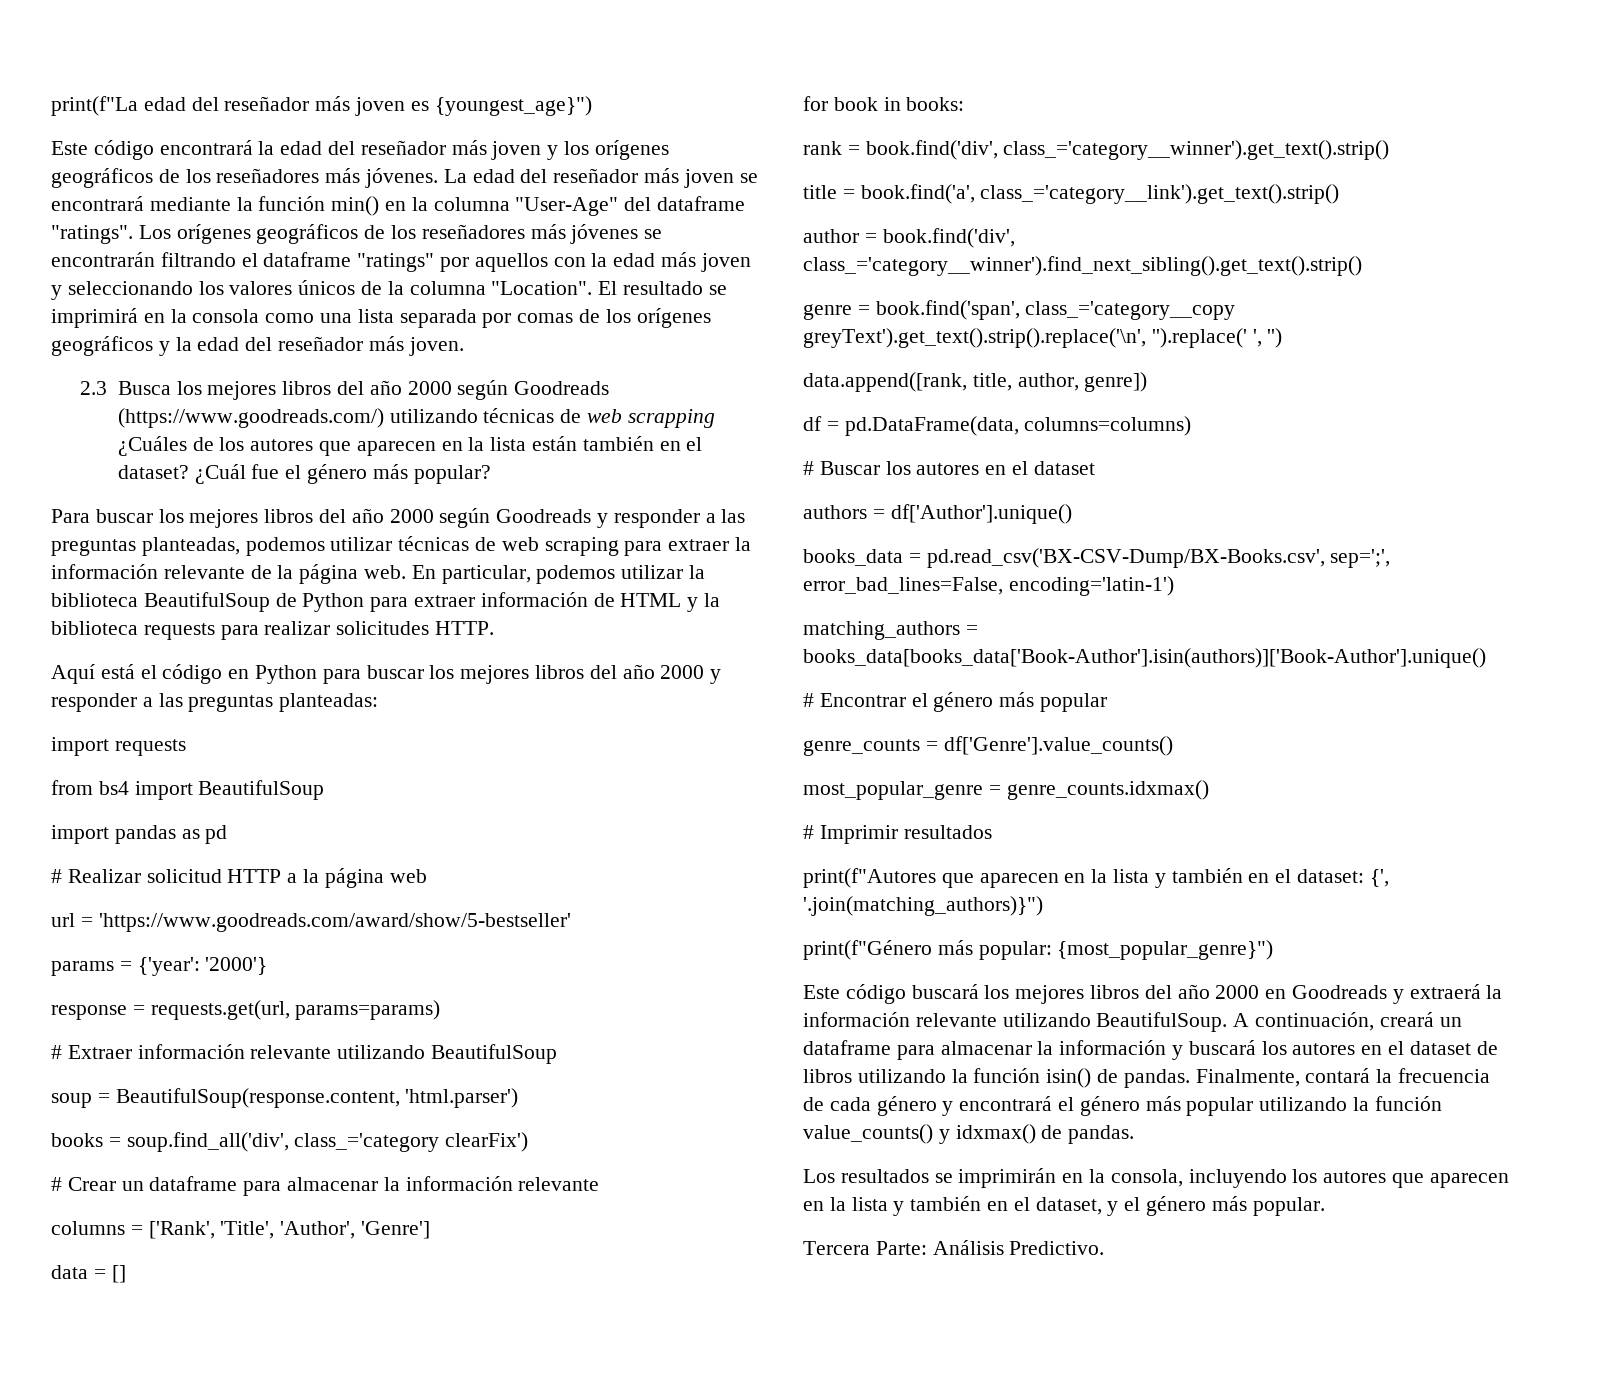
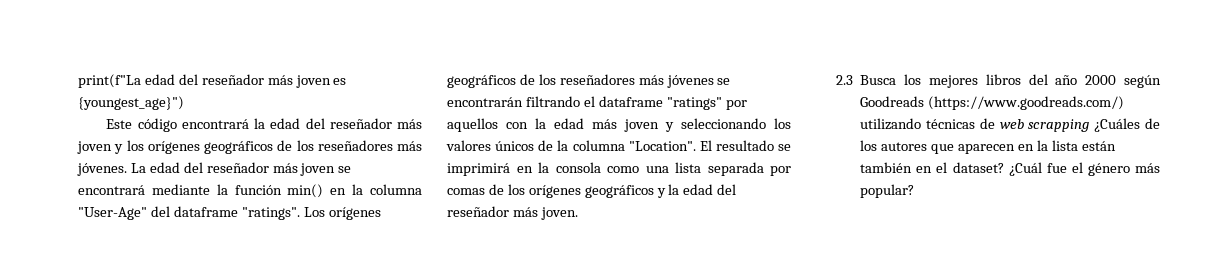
[51,508,746,528] [51,536,752,556] [51,564,706,584] [51,592,721,612] [51,621,495,640] [51,664,722,684] [51,693,379,712] [51,737,186,756] [51,780,325,800] [51,825,228,844] [51,868,427,888] [51,913,571,932] [51,957,268,976] [51,1000,441,1020] [51,1044,558,1064] [51,1088,519,1108] [51,1132,529,1152] [51,1176,600,1196] [51,1221,431,1239] [51,1265,126,1283] [803,96,965,111] [803,140,1390,160] [803,184,1340,204] [803,228,1015,248] [803,256,1362,276] [803,300,1236,320] [803,328,1283,348] [803,372,1148,392] [803,416,1192,436] [803,461,1095,475] [803,504,1072,524] [803,548,1391,568] [803,576,1174,596] [803,621,978,640] [803,648,1486,668] [803,692,1108,712] [803,736,1173,756] [803,780,1209,800] [803,825,992,844] [803,868,1389,888] [803,896,1043,916] [803,940,1274,960] [803,984,1503,1004] [803,1012,1462,1032] [803,1040,1498,1060] [803,1068,1491,1088] [803,1096,1442,1116] [803,1124,1135,1144] [803,1168,1509,1188] [803,1196,1325,1216] [803,1240,1105,1255] // Para buscar los mejores libros del año 2000 según Goodreads y responder a las preguntas planteadas, podemos utilizar técnicas de web scraping para extraer la información relevante de la página web. En particular, podemos utilizar la biblioteca BeautifulSoup de Python para extraer información de HTML y la biblioteca requests para realizar solicitudes HTTP. // Aquí está el código en Python para buscar los mejores libros del año 2000 y responder a las preguntas planteadas: // import requests // from bs4 import BeautifulSoup // import pandas as pd // # Realizar solicitud HTTP a la página web // url = 'https://www.goodreads.com/award/show/5-bestseller' // params = {'year': '2000'} // response = requests.get(url, params=params) // # Extraer información relevante utilizando BeautifulSoup // soup = BeautifulSoup(response.content, 'html.parser') // books = soup.find_all('div', class_='category clearFix') // # Crear un dataframe para almacenar la información relevante // columns = ['Rank', 'Title', 'Author', 'Genre'] // data = [] // for book in books: // rank = book.find('div', class_='category__winner').get_text().strip() // title = book.find('a', class_='category__link').get_text().strip() // author = book.find('div', class_='category__winner').find_next_sibling().get_text().strip() // genre = book.find('span', class_='category__copy greyText').get_text().strip().replace('\n', '').replace(' ', '') // data.append([rank, title, author, genre]) // df = pd.DataFrame(data, columns=columns) // # Buscar los autores en el dataset // authors = df['Author'].unique() // books_data = pd.read_csv('BX-CSV-Dump/BX-Books.csv', sep=';', error_bad_lines=False, encoding='latin-1') // matching_authors = books_data[books_data['Book-Author'].isin(authors)]['Book-Author'].unique() // # Encontrar el género más popular // genre_counts = df['Genre'].value_counts() // most_popular_genre = genre_counts.idxmax() // # Imprimir resultados // print(f"Autores que aparecen en la lista y también en el dataset: {', '.join(matching_authors)}") // print(f"Género más popular: {most_popular_genre}") // Este código buscará los mejores libros del año 2000 en Goodreads y extraerá la información relevante utilizando BeautifulSoup. A continuación, creará un dataframe para almacenar la información y buscará los autores en el dataset de libros utilizando la función isin() de pandas. Finalmente, contará la frecuencia de cada género y encontrará el género más popular utilizando la función value_counts() y idxmax() de pandas. // Los resultados se imprimirán en la consola, incluyendo los autores que aparecen en la lista y también en el dataset, y el género más popular. // Tercera Parte: Análisis Predictivo. -> (915, 191) none

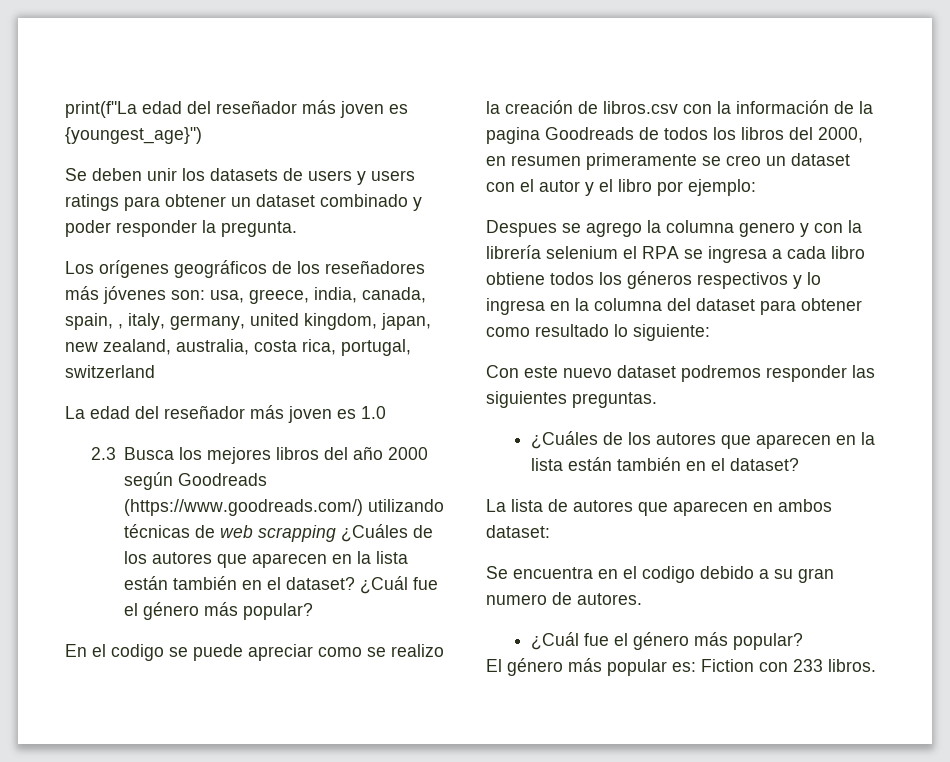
[106,118,422,132] [77,140,422,154] [77,162,352,176] [78,184,423,198] [78,206,300,220] Este código encontrará la edad del reseñador más joven y los orígenes geográficos de los reseñadores más jóvenes. La edad del reseñador más joven se encontrará mediante la función min() en la columna "User-Age" del dataframe "ratings". -> [65,168,415,185] [65,194,422,211] [65,220,297,237] Se deben unir los datasets de users y users ratings para obtener un dataset combinado y poder responder la pregunta. //
[717,78,731,85] [447,96,747,110] [447,118,791,132] [446,140,791,151] [447,162,791,176] [447,184,737,198] [447,206,578,220] se encontrarán filtrando el dataframe "ratings" por aquellos con la edad más joven y seleccionando los valores únicos de la columna "Location". El resultado se imprimirá en la consola como una lista separada por comas de los orígenes geográficos y la edad del reseñador más joven. -> [171,287,426,304] [65,313,431,330] [65,339,411,356] [65,365,155,378] [65,405,386,423] son: usa, greece, india, canada, spain, , italy, germany, united kingdom, japan, new zealand, australia, costa rica, portugal, switzerland // La edad del reseñador más joven es 1.0
(915, 191) none -> [65,644,444,661] [486,100,873,114] [486,127,863,144] [486,153,850,170] [486,179,756,196] [486,220,862,237] [486,245,865,263] [486,271,821,289] [486,298,862,315] [486,324,710,341] [486,365,875,382] [486,391,657,408] [530,431,875,449] [530,457,799,471] [486,499,832,516] [486,525,550,538] [486,566,834,583] [486,592,642,605] [530,632,803,650] [486,658,876,676] // En el codigo se puede apreciar como se realizo la creación de libros.csv con la información de la pagina Goodreads de todos los libros del 2000, en resumen primeramente se creo un dataset con el autor y el libro por ejemplo: // Despues se agrego la columna genero y con la librería selenium el RPA se ingresa a cada libro obtiene todos los géneros respectivos y lo ingresa en la columna del dataset para obtener como resultado lo siguiente: // Con este nuevo dataset podremos responder las siguientes preguntas. // ¿Cuáles de los autores que aparecen en la lista están también en el dataset? // La lista de autores que aparecen en ambos dataset: // Se encuentra en el codigo debido a su gran numero de autores. // ¿Cuál fue el género más popular? // El género más popular es: Fiction con 233 libros.

